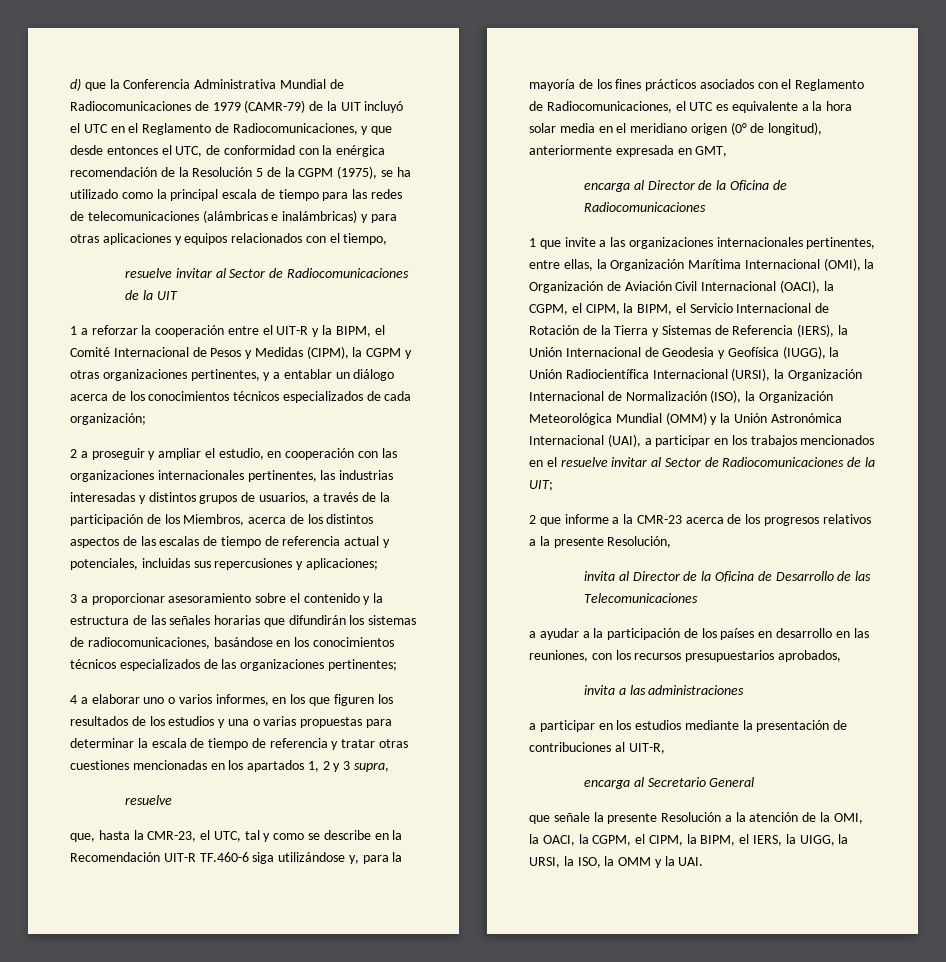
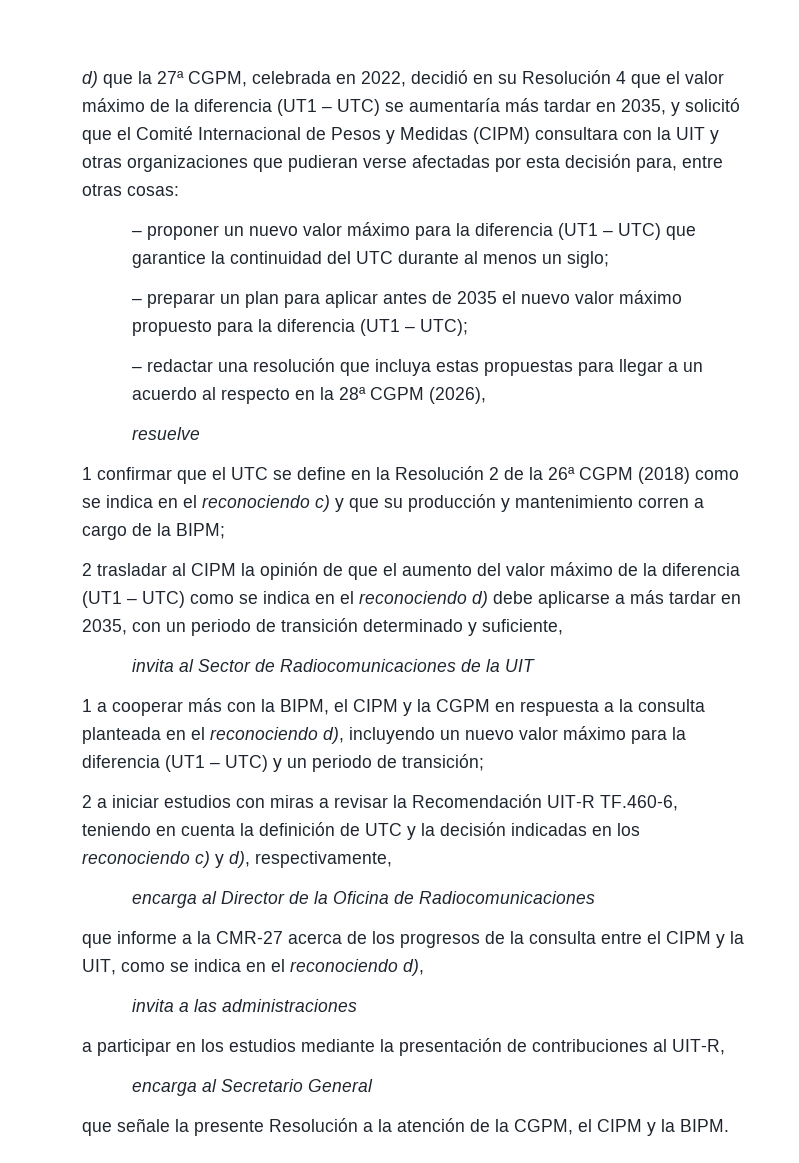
[123,79,344,89] [70,100,404,113] [70,123,393,135] [70,145,386,157] [70,166,411,179] [70,189,403,201] [70,210,397,223] [70,233,388,245] [125,268,212,278] Conferencia Administrativa Mundial de Radiocomunicaciones de 1979 (CAMR-79) de la UIT incluyó el UTC en el Reglamento de Radiocomunicaciones, y que desde entonces el UTC, de conformidad con la enérgica recomendación de la Resolución 5 de la CGPM (1975), se ha utilizado como la principal escala de tiempo para las redes de telecomunicaciones (alámbricas e inalámbricas) y para otras aplicaciones y equipos relacionados con el tiempo, // resuelve invitar -> [157,70,724,88] [82,98,740,116] [82,126,719,144] [82,154,723,172] [82,184,179,196] [132,222,697,240] [132,251,610,268] [132,290,683,308] [132,319,469,336] [132,358,704,376] [132,387,487,404] [132,427,201,440] [82,466,739,484] [82,494,704,512] [82,523,225,540] [82,562,740,580] [82,590,741,608] [82,618,563,636] [132,659,175,672] 27ª CGPM, celebrada en 2022, decidió en su Resolución 4 que el valor máximo de la diferencia (UT1 – UTC) se aumentaría más tardar en 2035, y solicitó que el Comité Internacional de Pesos y Medidas (CIPM) consultara con la UIT y otras organizaciones que pudieran verse afectadas por esta decisión para, entre otras cosas: // – proponer un nuevo valor máximo para la diferencia (UT1 – UTC) que garantice la continuidad del UTC durante al menos un siglo; // – preparar un plan para aplicar antes de 2035 el nuevo valor máximo propuesto para la diferencia (UT1 – UTC); // – redactar una resolución que incluya estas propuestas para llegar a un acuerdo al respecto en la 28ª CGPM (2026), // resuelve // 1 confirmar que el UTC se define en la Resolución 2 de la 26ª CGPM (2018) como se indica en el reconociendo c) y que su producción y mantenimiento corren a cargo de la BIPM; // 2 trasladar al CIPM la opinión de que el aumento del valor máximo de la diferencia (UT1 – UTC) como se indica en el reconociendo d) debe aplicarse a más tardar en 2035, con un periodo de transición determinado y suficiente, // invita
[91,325,385,337] [70,346,413,359] [70,369,395,381] [70,391,412,403] [70,413,146,425] [70,448,397,460] [70,470,394,482] [70,492,391,504] [70,514,374,526] [70,536,391,548] [70,558,378,570] [70,593,384,605] [70,615,417,627] [70,637,394,649] [70,659,397,671] [70,694,393,706] [70,716,393,728] [70,738,409,750] [70,760,390,772] [125,795,173,805] [70,830,403,842] [70,852,403,864] [529,79,865,91] [529,101,853,113] [529,122,823,135] [529,145,728,157] reforzar la cooperación entre el UIT-R y la BIPM, el Comité Internacional de Pesos y Medidas (CIPM), la CGPM y otras organizaciones pertinentes, y a entablar un diálogo acerca de los conocimientos técnicos especializados de cada organización; // 2 a proseguir y ampliar el estudio, en cooperación con las organizaciones internacionales pertinentes, las industrias interesadas y distintos grupos de usuarios, a través de la participación de los Miembros, acerca de los distintos aspectos de las escalas de tiempo de referencia actual y potenciales, incluidas sus repercusiones y aplicaciones; // 3 a proporcionar asesoramiento sobre el contenido y la estructura de las señales horarias que difundirán los sistemas de radiocomunicaciones, basándose en los conocimientos técnicos especializados de las organizaciones pertinentes; // 4 a elaborar uno o varios informes, en los que figuren los resultados de los estudios y una o varias propuestas para determinar la escala de tiempo de referencia y tratar otras cuestiones mencionadas en los apartados 1, 2 y 3 supra, // resuelve // que, hasta la CMR-23, el UTC, tal y como se describe en la Recomendación UIT-R TF.460-6 siga utilizándose y, para la mayoría de los fines prácticos asociados con el Reglamento de Radiocomunicaciones, el UTC es equivalente a la hora solar media en el meridiano origen (0° de longitud), anteriormente expresada en GMT, -> [112,698,705,716] [82,726,686,744] [82,754,484,772] [82,794,678,811] [82,822,640,840] [82,851,392,868] cooperar más con la BIPM, el CIPM y la CGPM en respuesta a la consulta planteada en el reconociendo d), incluyendo un nuevo valor máximo para la diferencia (UT1 – UTC) y un periodo de transición; // 2 a iniciar estudios con miras a revisar la Recomendación UIT-R TF.460-6, teniendo en cuenta la definición de UTC y la decisión indicadas en los reconociendo c) y d), respectivamente,
[529,237,876,249] [529,258,875,271] [529,280,834,293] [529,303,830,315] [529,324,849,337] [529,346,840,359] [529,368,862,381] [529,390,833,403] [529,412,842,425] [529,434,875,447] [529,457,876,467] [529,480,553,491] [529,515,536,524] 1 que invite a las organizaciones internacionales pertinentes, entre ellas, la Organización Marítima Internacional (OMI), la Organización de Aviación Civil Internacional (OACI), la CGPM, el CIPM, la BIPM, el Servicio Internacional de Rotación de la Tierra y Sistemas de Referencia (IERS), la Unión Internacional de Geodesia y Geofísica (IUGG), la Unión Radiocientífica Internacional (URSI), la Organización Internacional de Normalización (ISO), la Organización Meteorológica Mundial (OMM) y la Unión Astronómica Internacional (UAI), a participar en los trabajos mencionados en el resuelve invitar al Sector de Radiocomunicaciones de la UIT; // 2 -> (596, 897) none
[636,515,682,524] CMR-23 -> [216,931,283,944] CMR-27
[822,514,871,524] [529,536,672,548] [584,571,872,582] [584,593,699,603] [529,628,869,640] [529,650,841,662] relativos a la presente Resolución, // invita al Director de la Oficina de Desarrollo de las Telecomunicaciones // a ayudar a la participación de los países en desarrollo en las reuniones, con los recursos presupuestarios aprobados, -> [485,931,744,948] [82,959,424,976] de la consulta entre el CIPM y la UIT, como se indica en el reconociendo d),
[833,813,863,824] [529,834,849,846] [529,856,704,868] OMI, la OACI, la CGPM, el CIPM, la BIPM, el IERS, la UIGG, la URSI, la ISO, la OMM y la UAI. -> [514,1119,729,1136] CGPM, el CIPM y la BIPM.

